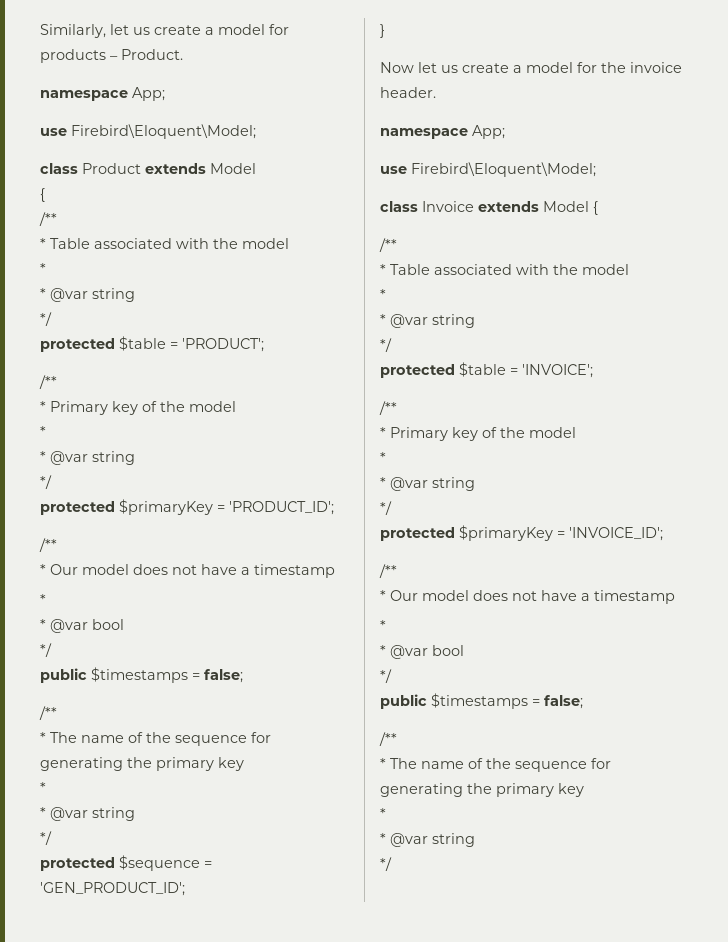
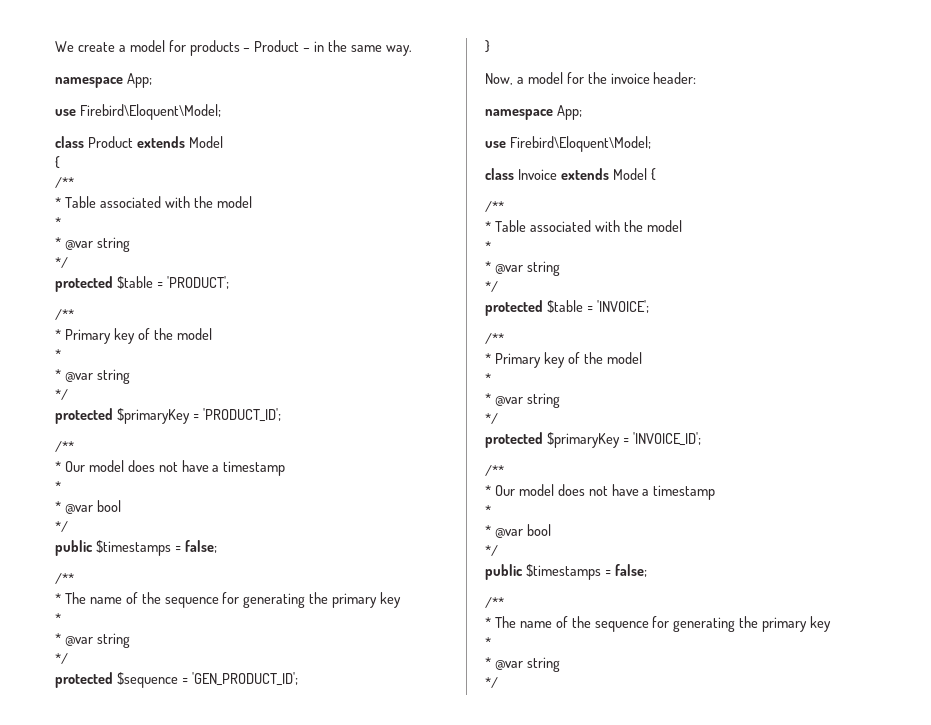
[40,24,150,38] Similarly, let us -> [55,41,74,52] We
[121,49,183,60] Product. -> [254,40,412,56] Product – in the same way.
[380,62,509,73] Now let us create -> [485,73,513,85] Now,
[380,87,436,98] header. -> [653,72,697,84] header:

